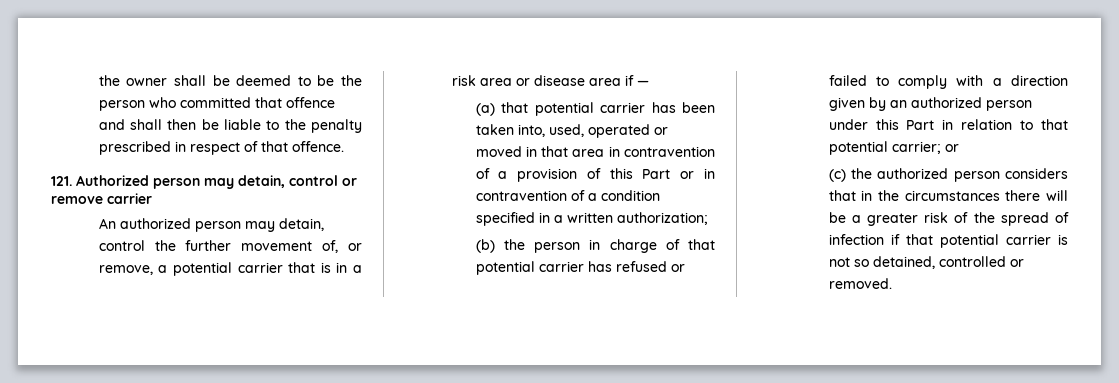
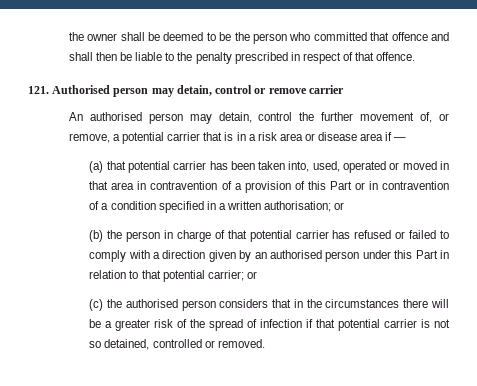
[76,175,149,186] Authorized -> [52,85,111,94] Authorised
[119,218,191,229] authorized -> [89,112,142,121] authorised
[616,212,708,225] authorization; -> [264,201,345,212] authorisation; or
[910,97,982,108] authorized -> [270,250,323,259] authorised
[877,168,949,179] authorized -> [125,299,178,308] authorised

